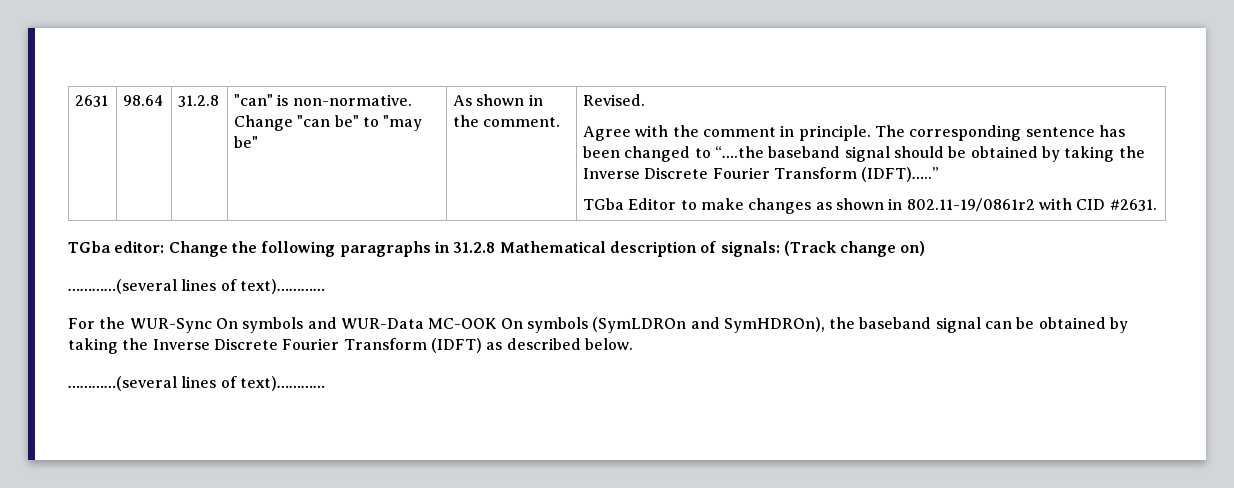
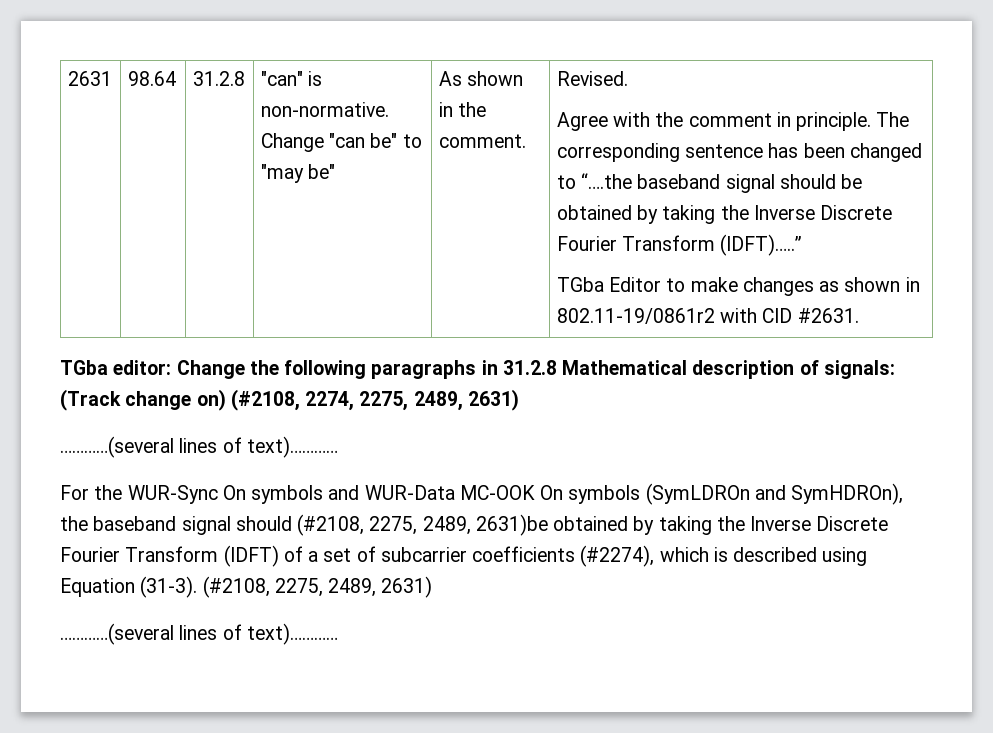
(926, 248) none -> [230,389,519,411] (#2108, 2274, 2275, 2489, 2631)
[985,317,1035,329] can be -> [235,514,548,536] should (#2108, 2275, 2489, 2631)be
[486,338,633,350] as described below. -> [283,545,868,567] [60,576,433,598] of a set of subcarrier coefficients (#2274), which is described using Equation (31-3). (#2108, 2275, 2489, 2631)

